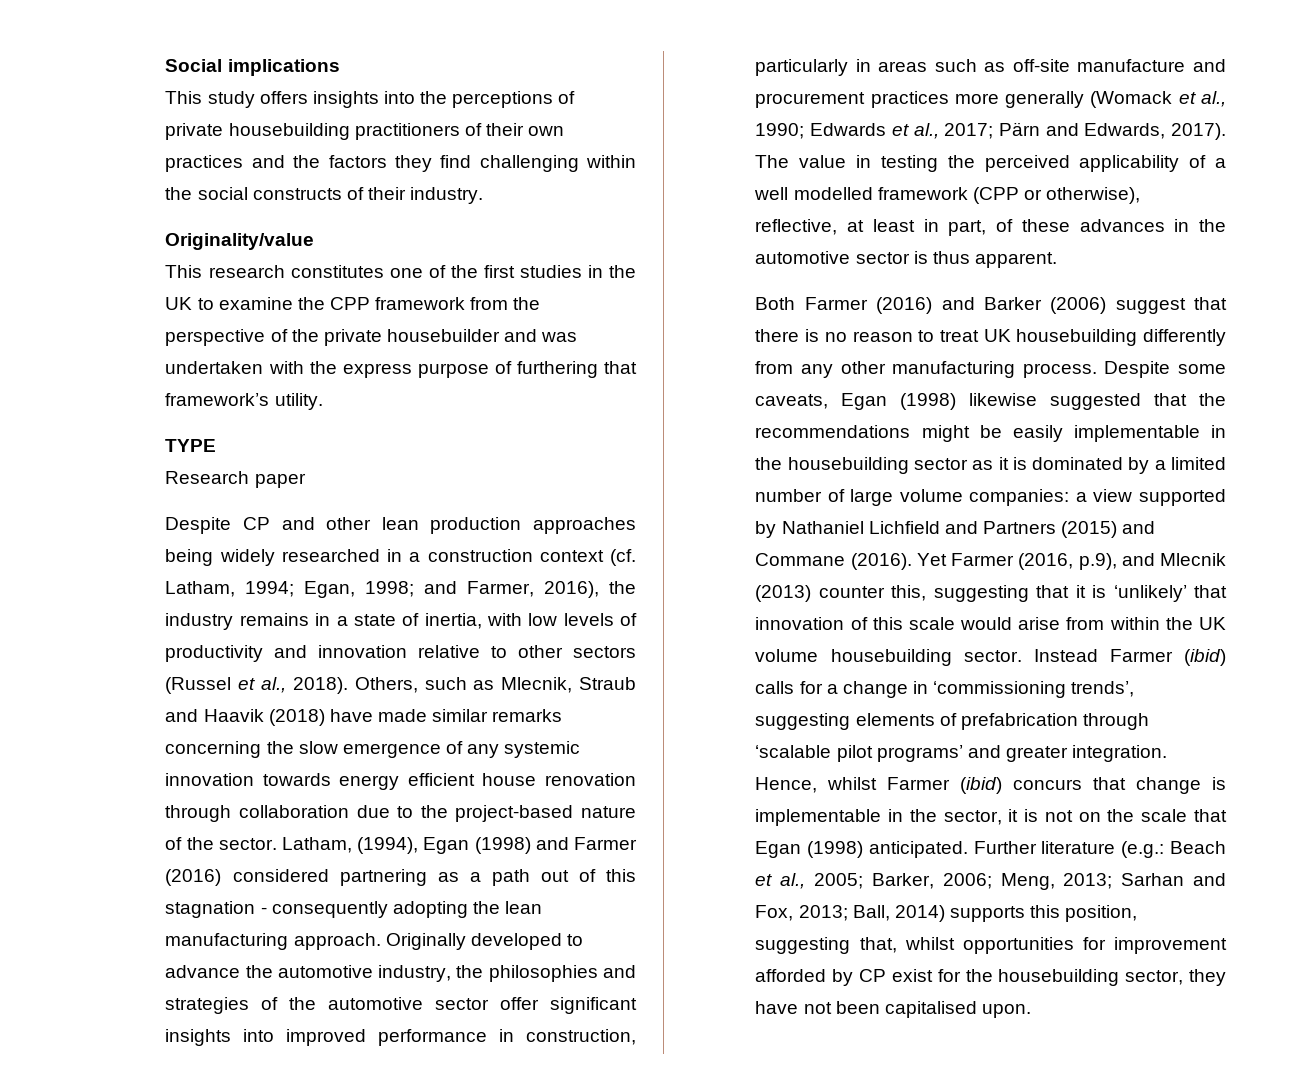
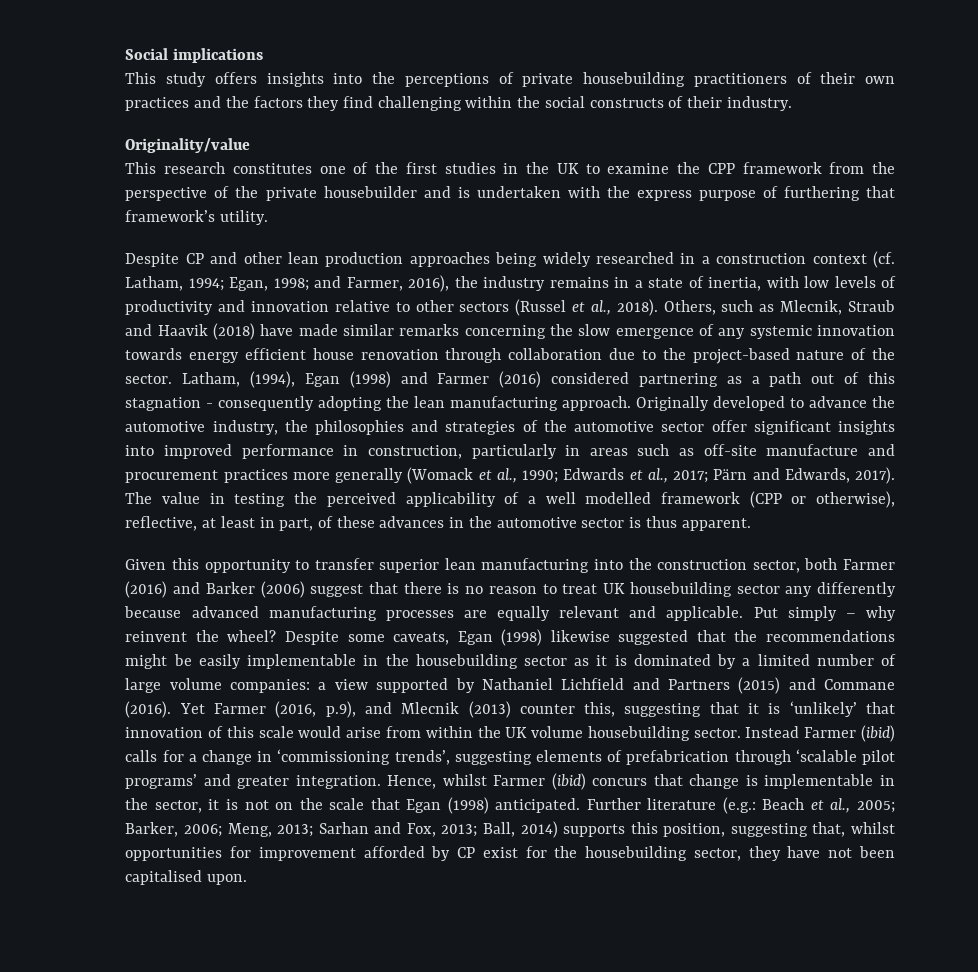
[541,332,578,342] was -> [457,187,470,198] is
[165,439,217,452] [165,471,306,488] // TYPE // Research paper -> (269, 217) none
[755,297,796,310] Both -> [125,558,838,573] Given this opportunity to transfer superior lean manufacturing into the construction sector, both
[1143,329,1226,346] [755,361,1097,378] differently from any other manufacturing process. -> [736,582,897,597] [124,606,897,621] [125,630,277,642] sector any differently because advanced manufacturing processes are equally relevant and applicable. Put simply – why reinvent the wheel?

